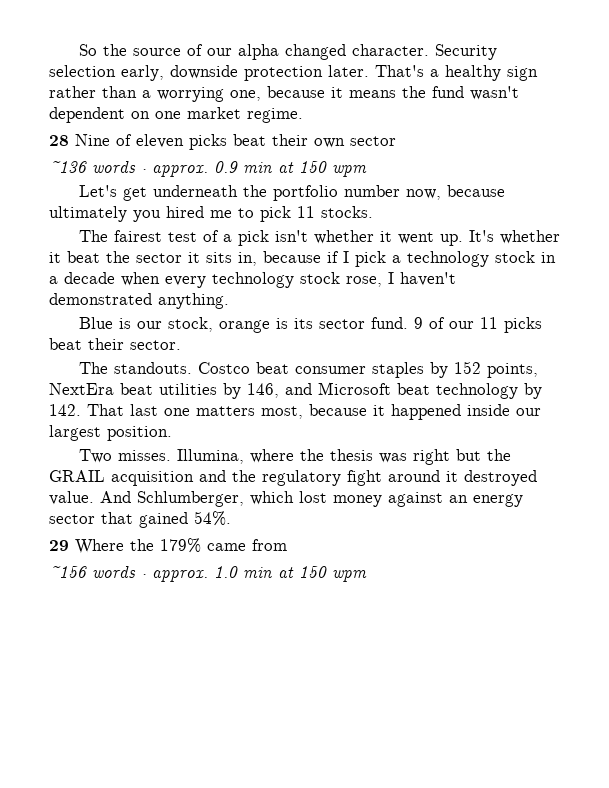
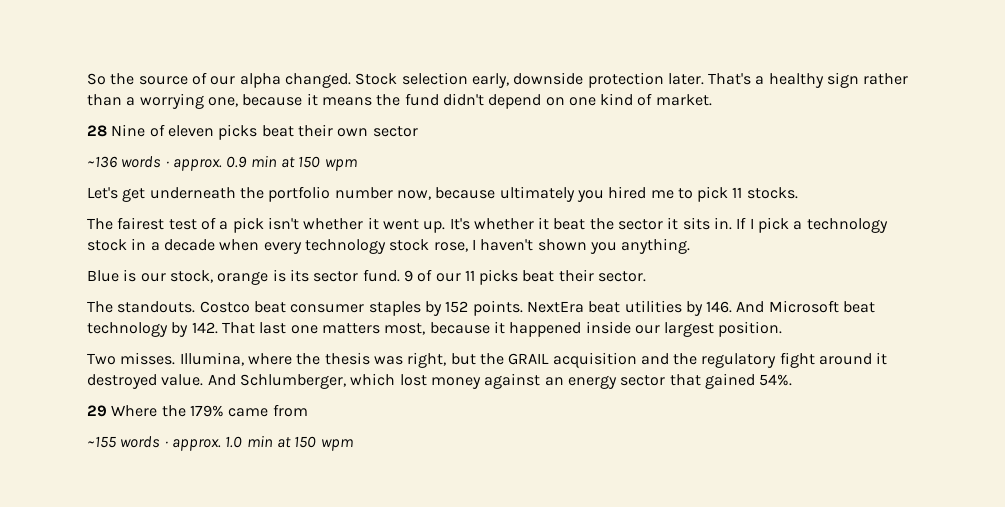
[285,44,498,60] changed character. Security -> [284,73,398,88] changed. Stock
[470,86,519,100] [49,107,303,123] wasn't dependent on one market regime. -> [442,93,712,109] didn't depend on one kind of market.
[238,251,339,266] in, because if -> [714,217,747,230] in. If
[49,293,152,305] demonstrated -> [537,239,617,254] shown you
[487,363,539,378] points, -> [472,300,523,316] points.
[247,383,312,398] 146, and -> [706,301,765,313] 146. And
[413,449,451,465] right -> [407,352,447,368] right,
[49,566,87,578] ~156 -> [87,436,116,448] ~155

